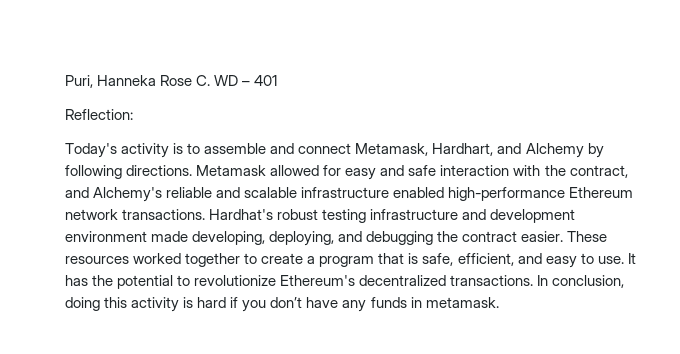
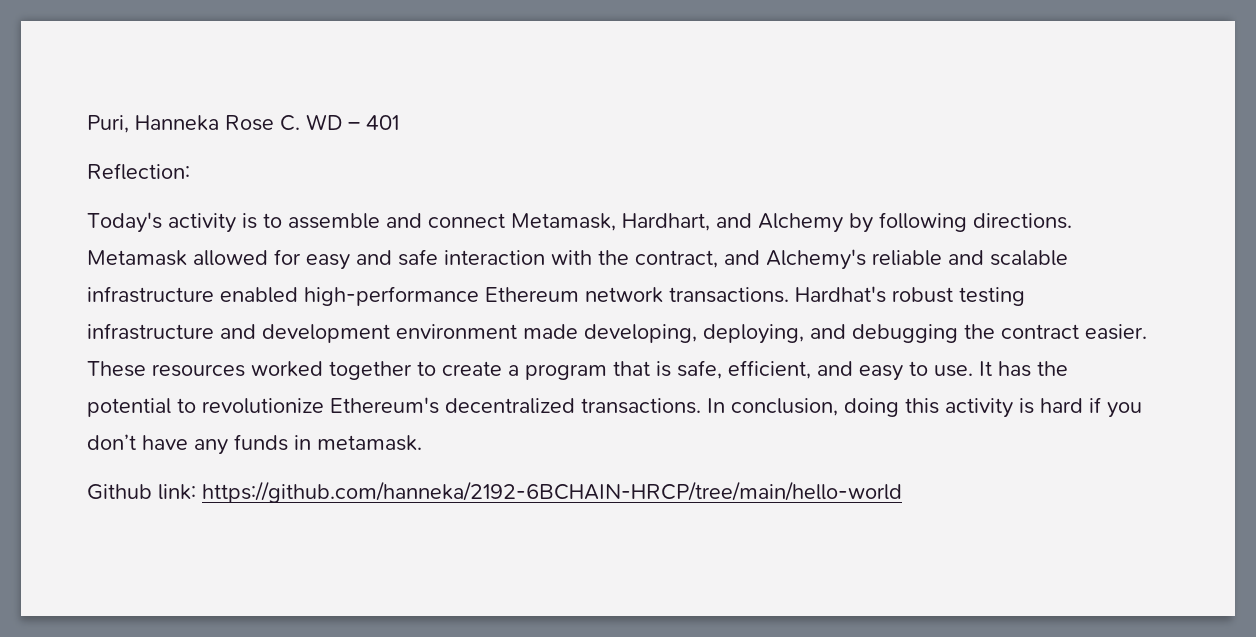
(499, 302) none -> [87,481,902,503] // Github link: https://github.com/hanneka/2192-6BCHAIN-HRCP/tree/main/hello-world

